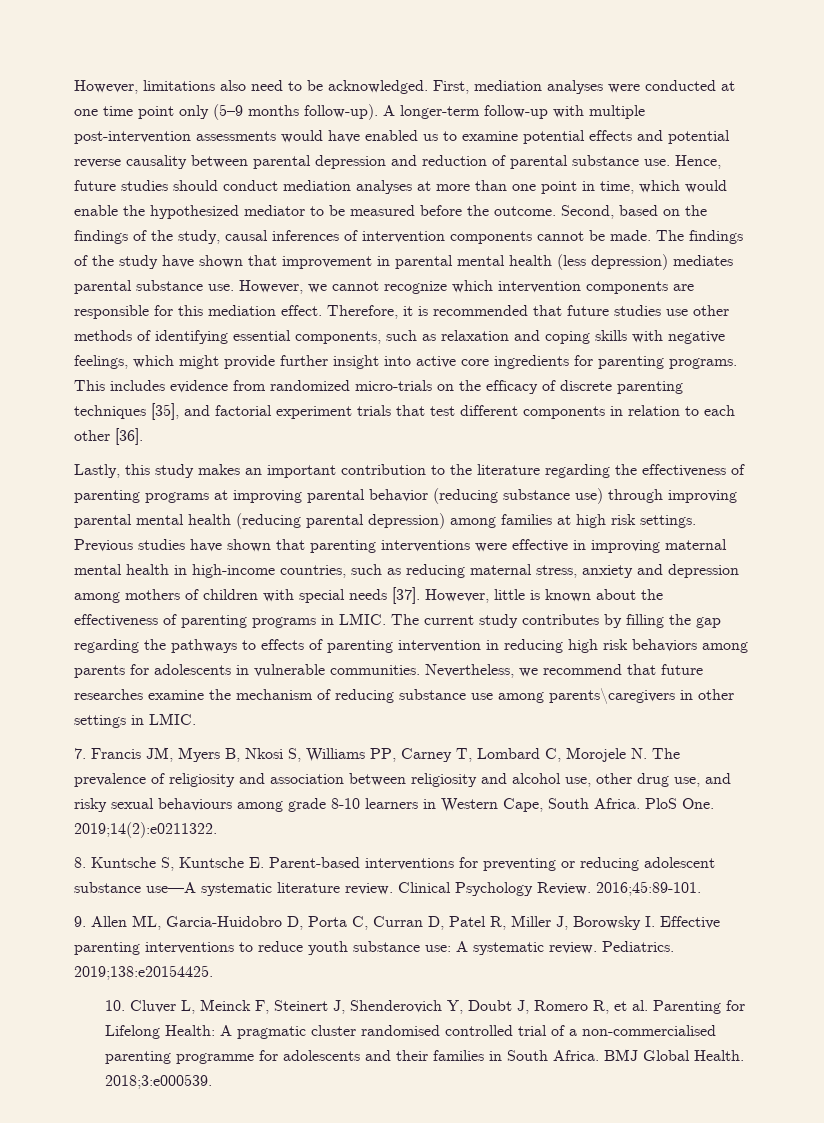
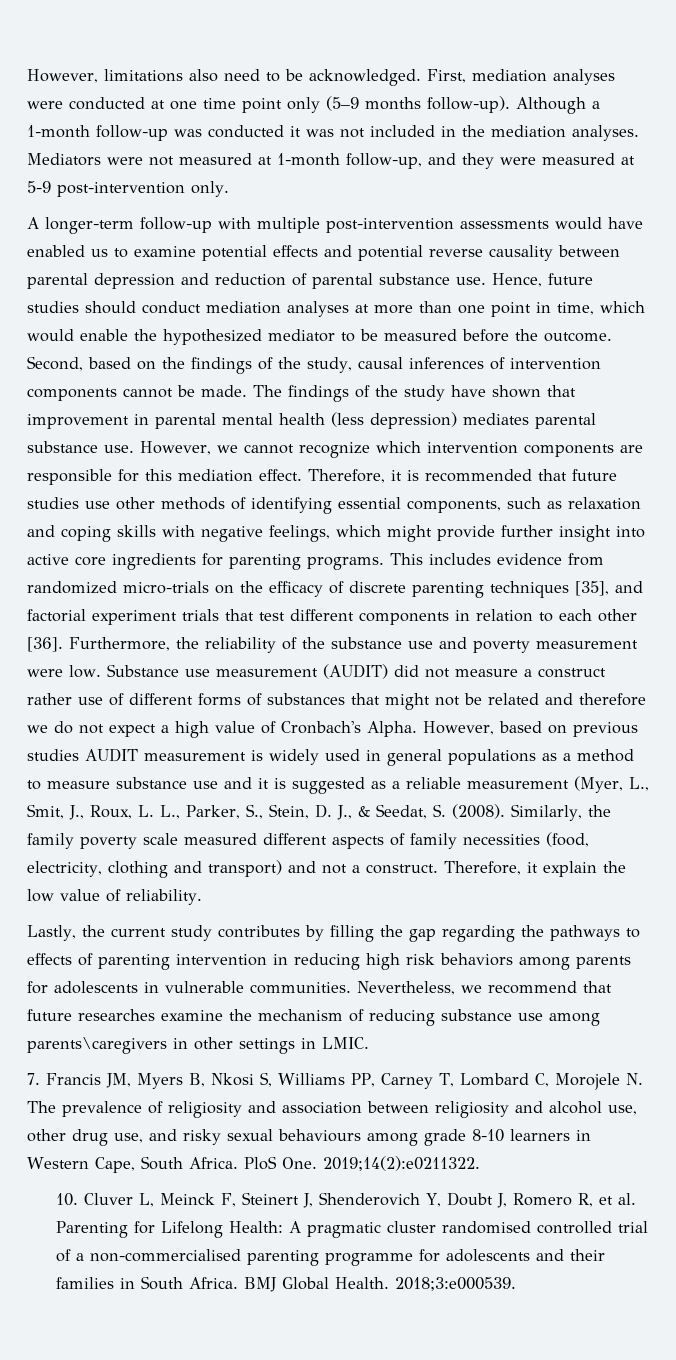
(378, 112) none -> [516,97,600,114] [27,125,639,141] [27,153,635,169] [27,181,229,197] Although a 1-month follow-up was conducted it was not included in the mediation analyses. Mediators were not measured at 1-month follow-up, and they were measured at 5-9 post-intervention only. //
[74,464,745,478] [74,488,737,504] [74,513,696,529] [74,539,727,553] [74,564,739,578] [74,587,663,604] [74,613,419,628] // Lastly, this study makes an important contribution to the literature regarding the effectiveness of parenting programs at improving parental behavior (reducing substance use) through improving parental mental health (reducing parental depression) among families at high risk settings. Previous studies have shown that parenting interventions were effective in improving maternal mental health in high-income countries, such as reducing maternal stress, anxiety and depression among mothers of children with special needs [37]. However, little is known about the effectiveness of parenting programs in LMIC. The -> [69,637,638,653] [27,664,606,679] [27,693,646,710] [27,721,638,738] [27,748,634,766] [27,776,649,794] [27,804,611,821] [27,832,589,849] [27,860,626,878] [27,889,202,905] [27,925,105,941] Furthermore, the reliability of the substance use and poverty measurement were low. Substance use measurement (AUDIT) did not measure a construct rather use of different forms of substances that might not be related and therefore we do not expect a high value of Cronbach's Alpha. However, based on previous studies AUDIT measurement is widely used in general populations as a method to measure substance use and it is suggested as a reliable measurement (Myer, L., Smit, J., Roux, L. L., Parker, S., Stein, D. J., & Seedat, S. (2008). Similarly, the family poverty scale measured different aspects of family necessities (food, electricity, clothing and transport) and not a construct. Therefore, it explain the low value of reliability. // Lastly, the
[74,857,715,871] [74,881,701,896] [74,915,720,930] [74,941,674,955] [74,965,213,980] // 8. Kuntsche S, Kuntsche E. Parent-based interventions for preventing or reducing adolescent substance use—A systematic literature review. Clinical Psychology Review. 2016;45:89-101. // 9. Allen ML, Garcia-Huidobro D, Porta C, Curran D, Patel R, Miller J, Borowsky I. Effective parenting interventions to reduce youth substance use: A systematic review. Pediatrics. 2019;138:e20154425. -> (480, 1163) none

